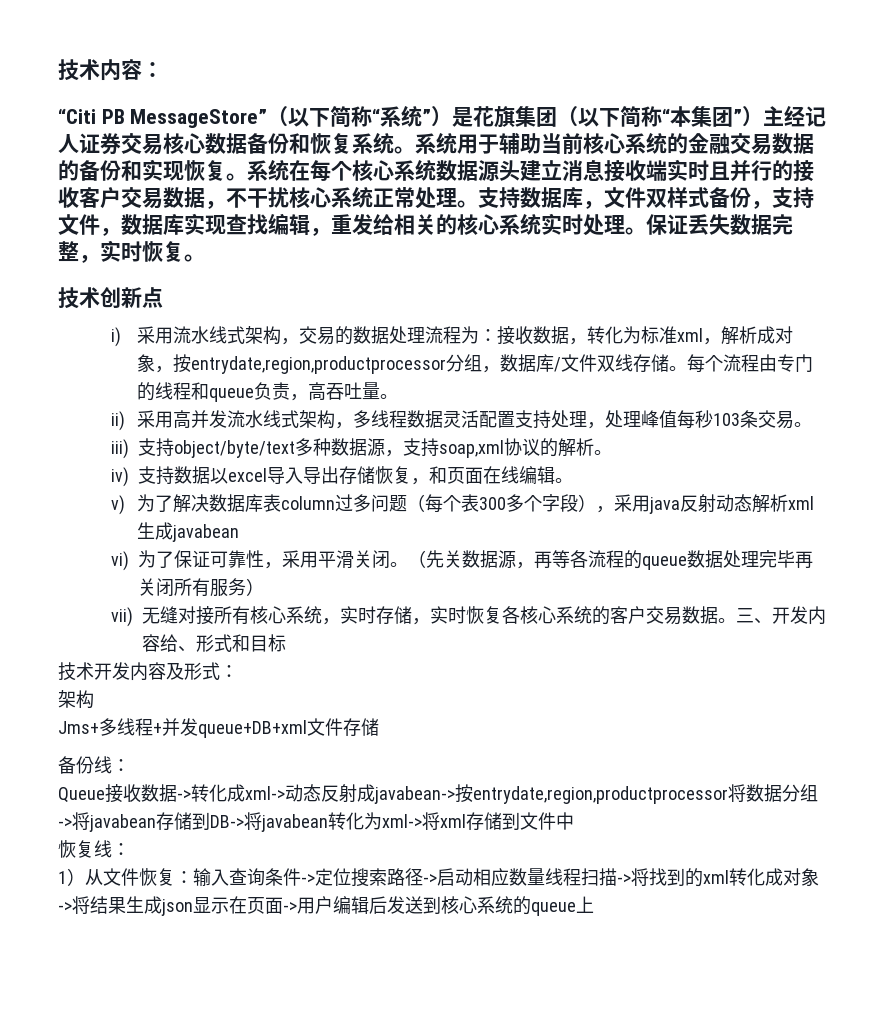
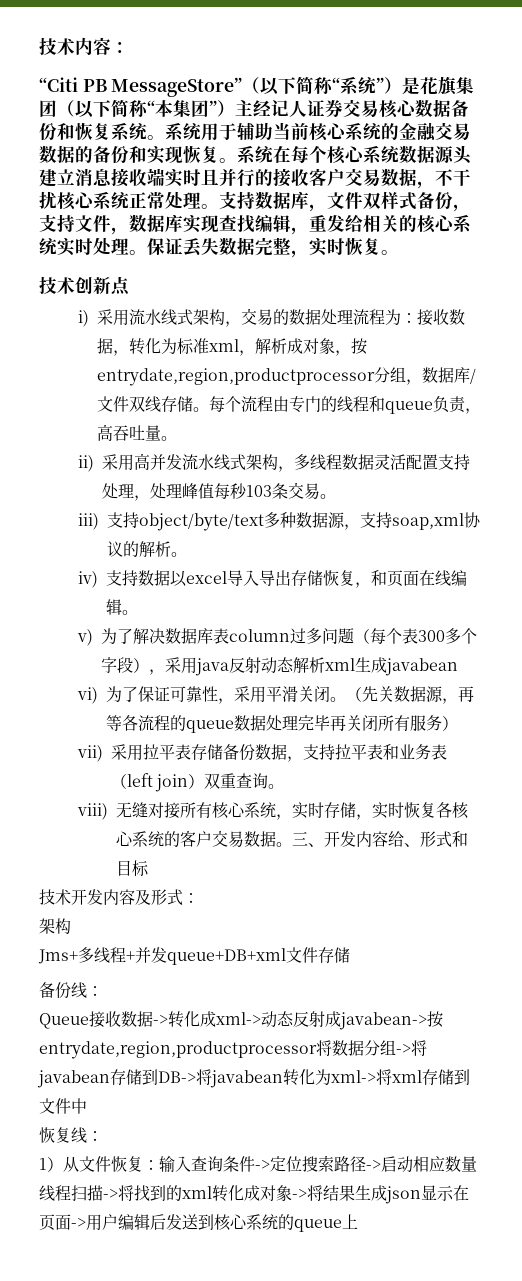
(133, 617) none -> [110,744,447,762] [110,773,285,792] [76,803,108,820] 采用拉平表存储备份数据，支持拉平表和业务表（left join）双重查询。 // viii)

